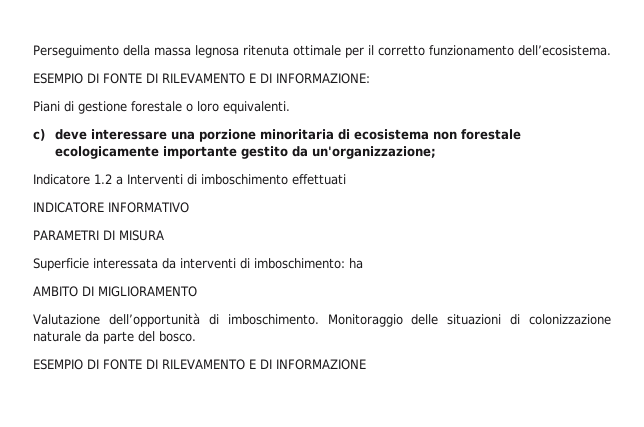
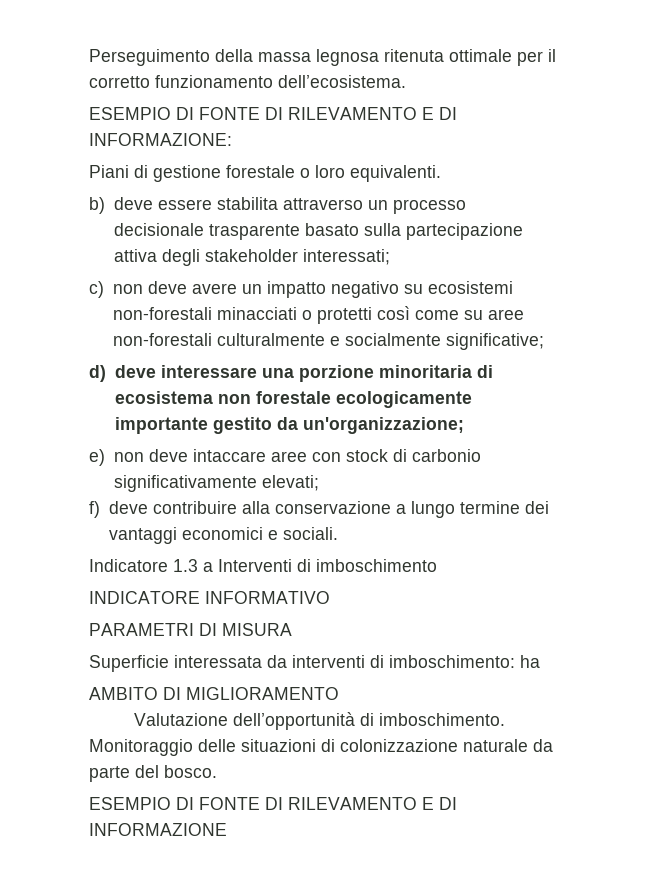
[33,129,45,141] c) -> [89,197,466,214] [113,223,523,240] [113,249,390,266] [89,281,513,298] [112,306,524,324] [112,333,544,350] [89,365,106,382] b) deve essere stabilita attraverso un processo decisionale trasparente basato sulla partecipazione attiva degli stakeholder interessati; // c) non deve avere un impatto negativo su ecosistemi non-forestali minacciati o protetti così come su aree non-forestali culturalmente e socialmente significative; // d)
(437, 152) none -> [89,449,481,466] [113,475,319,492] [89,501,549,518] [108,527,338,544] // e) non deve intaccare aree con stock di carbonio significativamente elevati; // f) deve contribuire alla conservazione a lungo termine dei vantaggi economici e sociali.
[94,174,112,184] 1.2 -> [173,559,198,572] 1.3
[292,174,346,185] effettuati -> (437, 565) none

